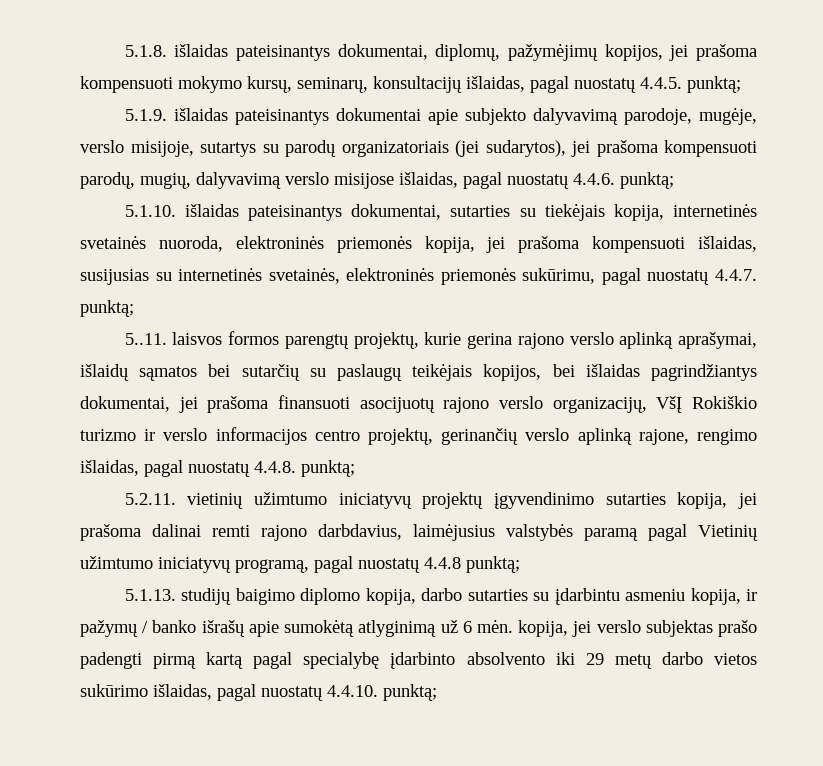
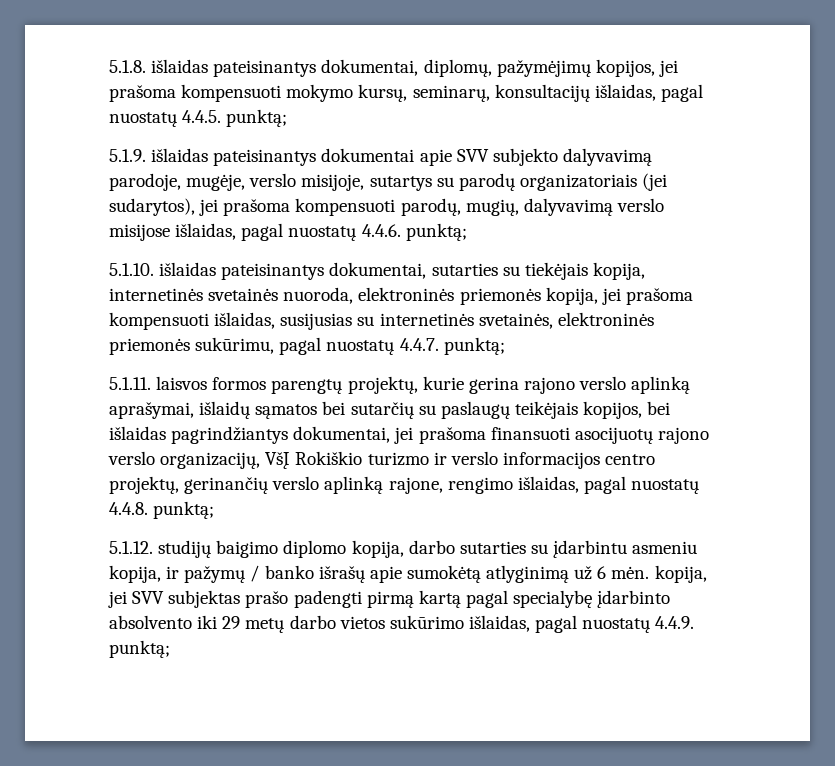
(458, 117) none -> [456,149,489,162] SVV
[124,333,167,345] 5..11. -> [109,377,151,390] 5.1.11.
[124,492,757,509] [80,523,758,541] [80,556,520,573] [124,589,176,601] 5.2.11. vietinių užimtumo iniciatyvų projektų įgyvendinimo sutarties kopija, jei prašoma dalinai remti rajono darbdavius, laimėjusius valstybės paramą pagal Vietinių užimtumo iniciatyvų programą, pagal nuostatų 4.4.8 punktą; // 5.1.13. -> [109,541,153,554] 5.1.12.
[596,620,641,633] verslo -> [132,591,165,604] SVV
[327,685,378,697] 4.4.10. -> [655,616,695,629] 4.4.9.

